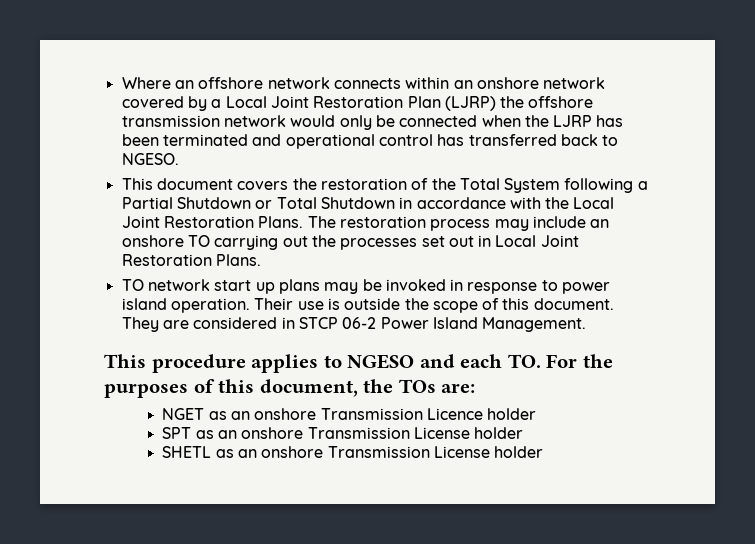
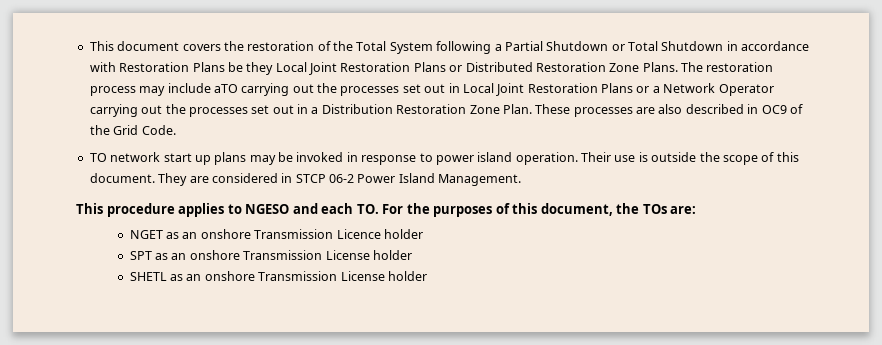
[121,77,606,89] [121,96,594,111] [121,115,624,130] [121,134,619,149] [121,153,179,165] Where an offshore network connects within an onshore network covered by a Local Joint Restoration Plan (LJRP) the offshore transmission network would only be connected when the LJRP has been terminated and operational control has transferred back to NGESO. // -> (89, 46) none
[545,197,615,209] [121,216,254,228] the Local Joint Restoration -> [119,62,640,75] Restoration Plans be they Local Joint Restoration Plans or Distributed Restoration Zone
[590,219,610,228] [121,235,210,247] an onshore TO -> [213,84,238,93] aTO
[215,254,261,266] Plans. -> [601,83,774,96] [89,104,803,117] [89,125,176,135] Plans or a Network Operator carrying out the processes set out in a Distribution Restoration Zone Plan. These processes are also described in OC9 of the Grid Code.

